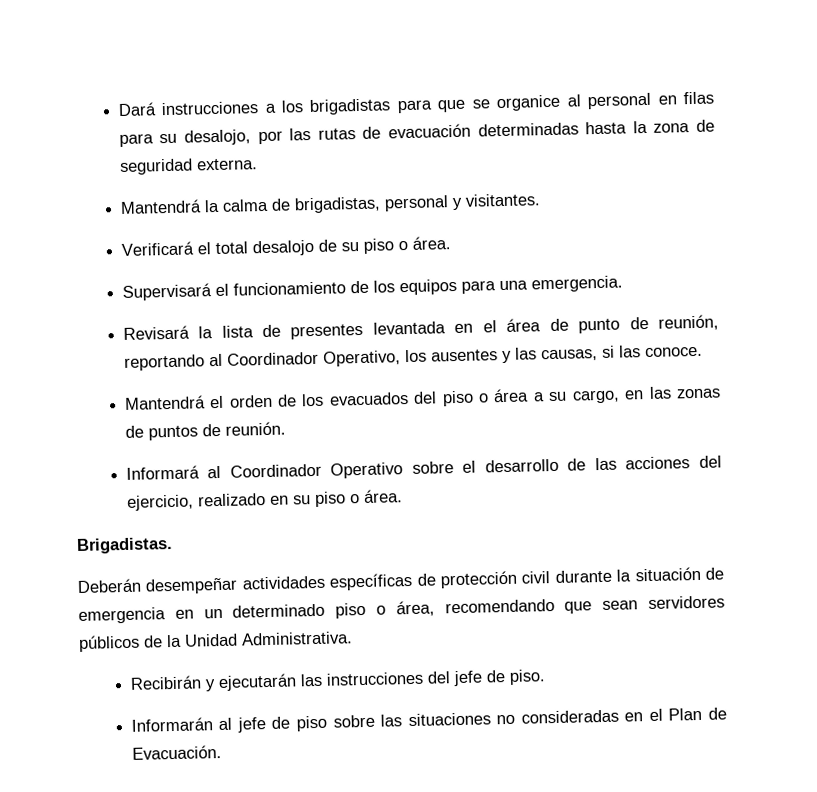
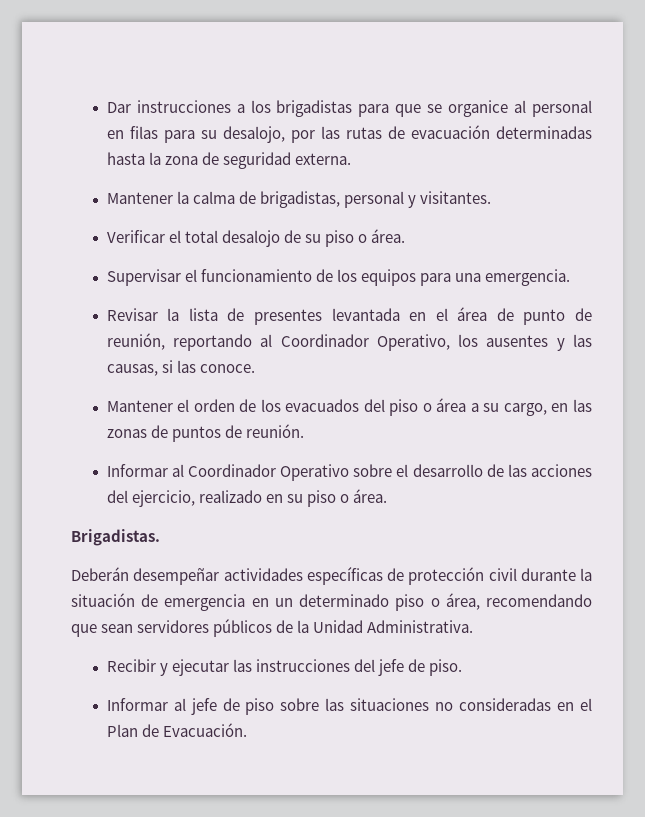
[117,102,157,117] Dará -> [106,102,131,113] Dar
[119,199,202,214] Mantendrá -> [106,192,173,204] Mantener
[120,241,194,256] Verificará -> [106,230,165,243] Verificar
[121,283,212,301] Supervisará -> [106,269,181,286] Supervisar
[122,325,190,340] Revisará -> [106,308,158,321] Revisar
[123,395,206,410] Mantendrá -> [106,400,173,412] Mantener
[125,465,200,480] Informará -> [106,464,168,477] Informar
[129,673,297,692] Recibirán y ejecutarán -> [106,659,229,676] Recibir y ejecutar
[130,717,213,732] Informarán -> [106,698,168,711] Informar

